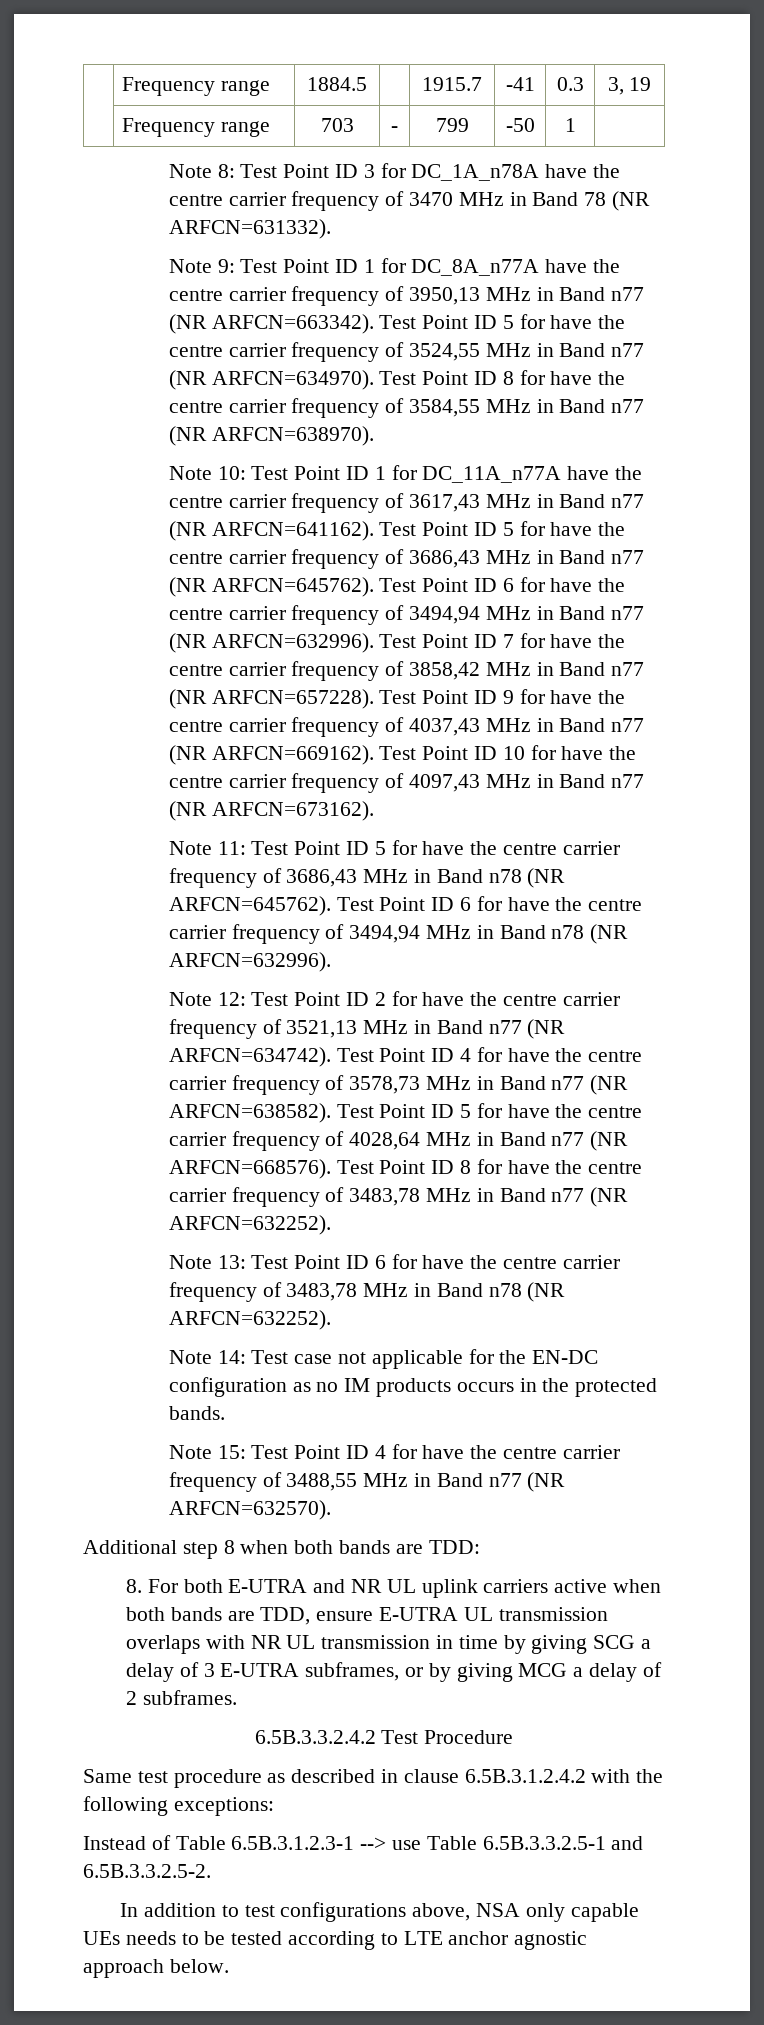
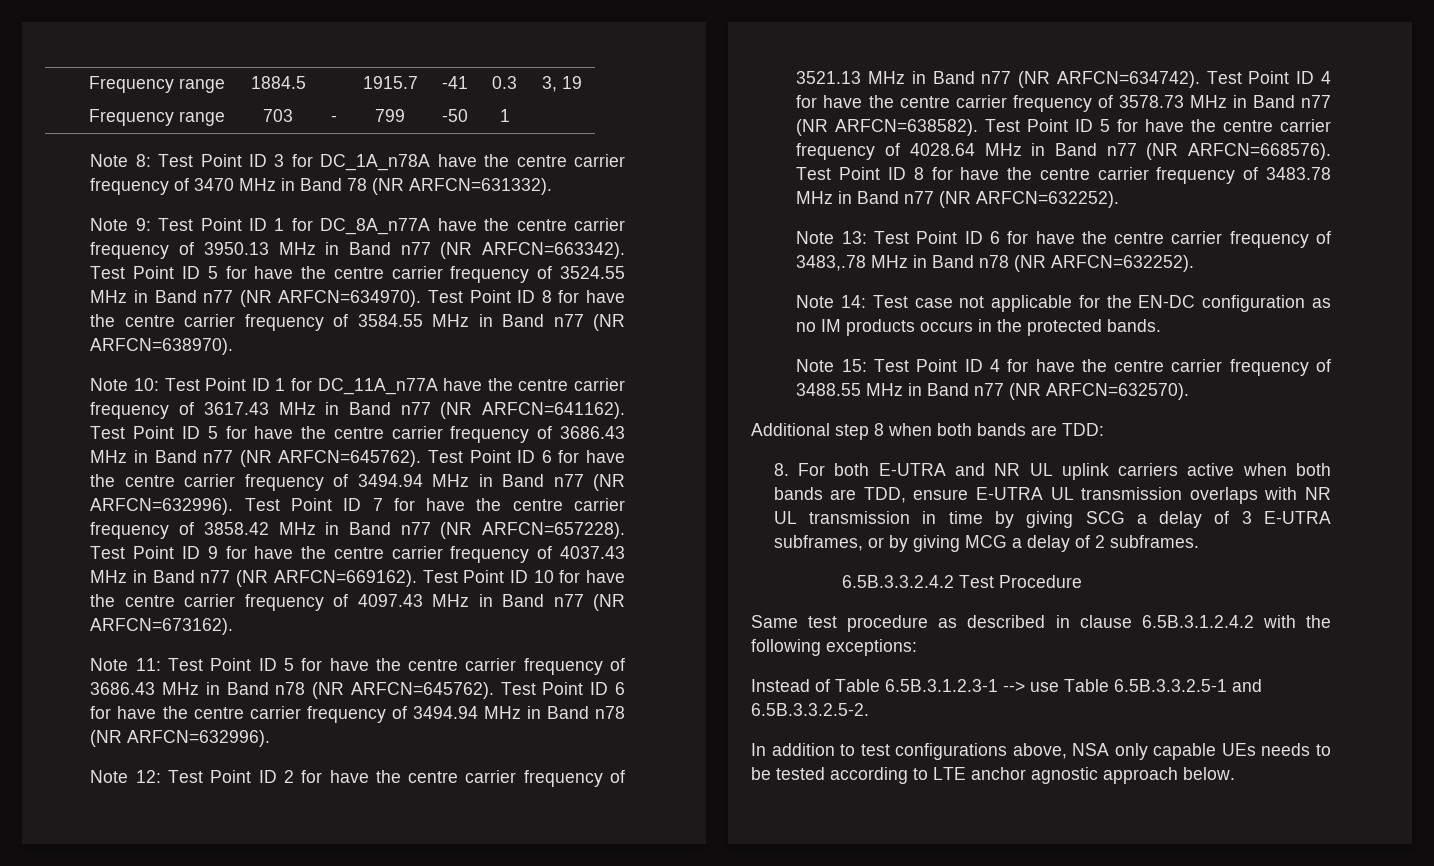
[409,287,481,305] 3950,13 -> [203,242,269,255] 3950.13
[409,343,481,361] 3524,55 -> [560,266,625,279] 3524.55
[409,399,481,417] 3584,55 -> [357,314,423,327] 3584.55
[409,494,481,512] 3617,43 -> [203,402,269,415] 3617.43
[409,550,481,568] 3686,43 -> [560,426,625,439] 3686.43
[409,606,481,624] 3494,94 -> [357,474,423,487] 3494.94
[409,662,481,680] 3858,42 -> [203,522,269,535] 3858.42
[409,718,481,736] 4037,43 -> [560,546,625,559] 4037.43
[409,774,481,792] 4097,43 -> [357,594,423,607] 4097.43
[286,869,358,887] 3686,43 -> [90,682,156,695] 3686.43
[349,925,421,943] 3494,94 -> [412,706,478,719] 3494.94
[286,1020,358,1038] 3521,13 -> [796,71,862,84] 3521.13
[349,1076,421,1094] 3578,73 -> [1118,95,1184,108] 3578.73
[349,1132,421,1150] 4028,64 -> [909,143,975,156] 4028.64
[349,1188,421,1206] 3483,78 -> [1266,167,1331,180] 3483.78
[286,1283,358,1301] 3483,78 -> [796,255,867,271] 3483,.78
[286,1473,358,1491] 3488,55 -> [796,383,862,396] 3488.55

